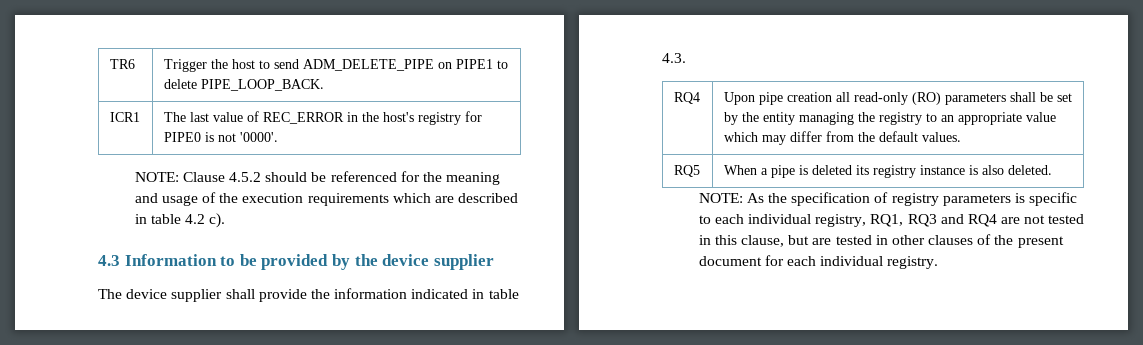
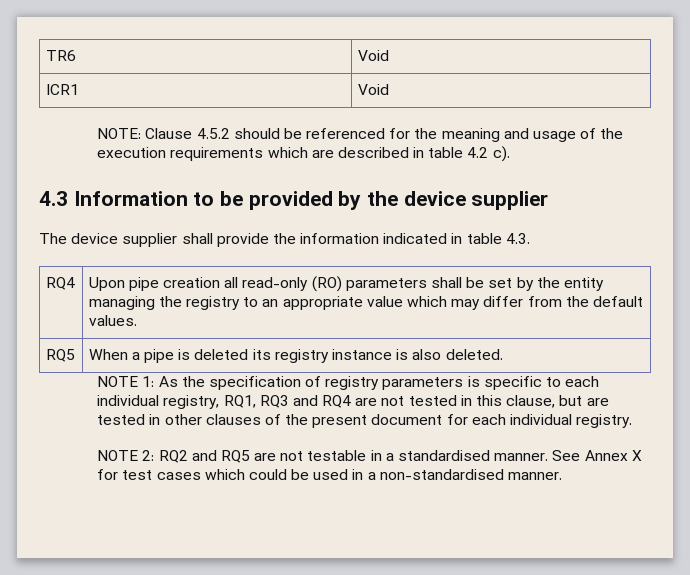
[163,59,508,72] [163,79,324,91] [109,112,140,122] [163,111,482,125] [163,132,278,142] Trigger the host to send ADM_DELETE_PIPE on PIPE1 to delete PIPE_LOOP_BACK. // ICR1 | The last value of REC_ERROR in the host's registry for PIPE0 is not '0000'. -> [357,50,389,61] [45,84,79,95] [357,84,389,95] Void // ICR1 | Void
[698,193,743,203] NOTE: -> [97,376,155,387] NOTE 1:
(939, 262) none -> [97,450,642,463] [97,469,563,480] // NOTE 2: RQ2 and RQ5 are not testable in a standardised manner. See Annex X for test cases which could be used in a non-standardised manner.

